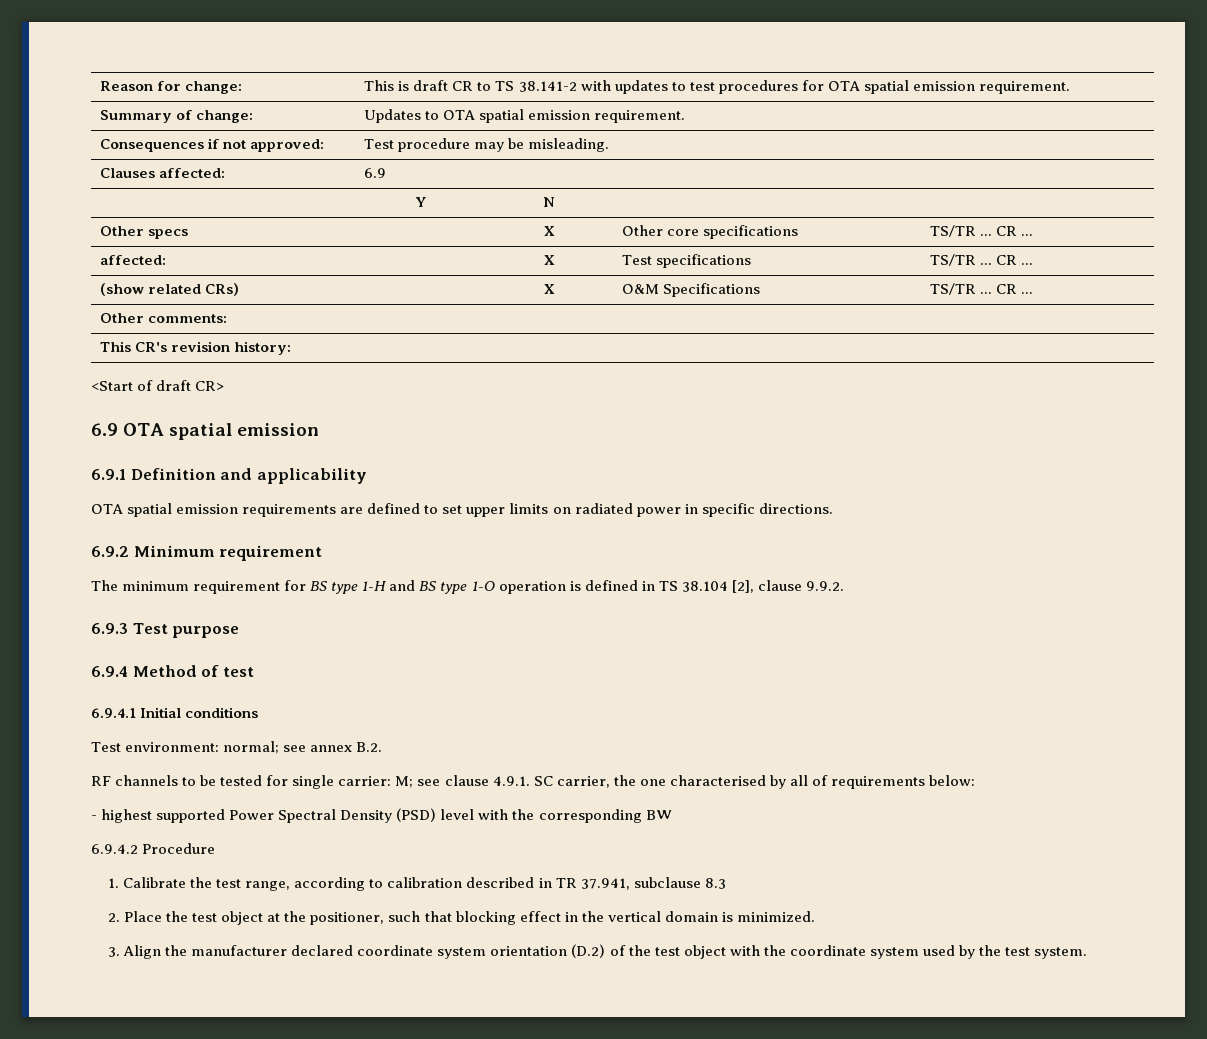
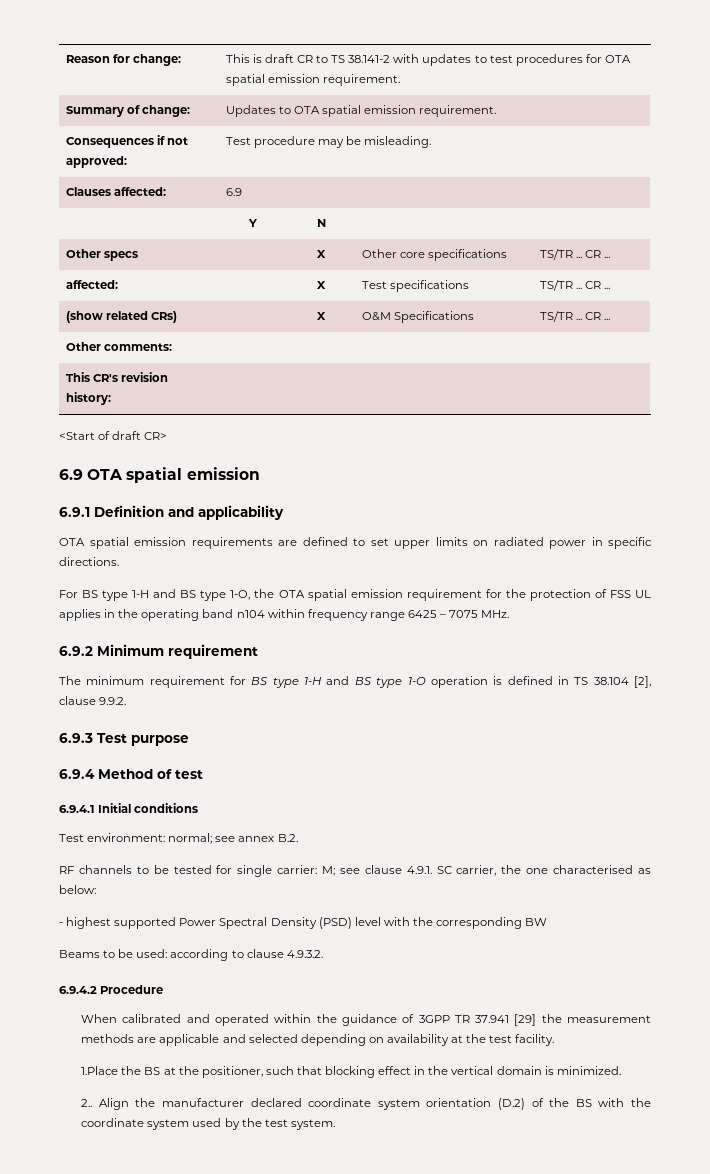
(833, 508) none -> [59,589,651,601] [59,609,510,621] // For BS type 1-H and BS type 1-O, the OTA spatial emission requirement for the protection of FSS UL applies in the operating band n104 within frequency range 6425 – 7075 MHz.
[769,775,925,789] by all of requirements -> [637,868,651,874] as
[91,843,216,854] [108,877,726,891] [108,911,264,925] 6.9.4.2 Procedure // 1. Calibrate the test range, according to calibration described in TR 37.941, subclause 8.3 // 2. Place the test object -> [59,949,323,961] [59,985,164,994] [81,1014,652,1026] [81,1034,555,1046] [81,1066,161,1075] Beams to be used: according to clause 4.9.3.2. // 6.9.4.2 Procedure // When calibrated and operated within the guidance of 3GPP TR 37.941 [29] the measurement methods are applicable and selected depending on availability at the test facility. // 1.Place the BS
[108,947,121,957] 3. -> [81,1099,93,1107] 2..
[654,945,726,959] test object -> [575,1099,592,1107] BS

